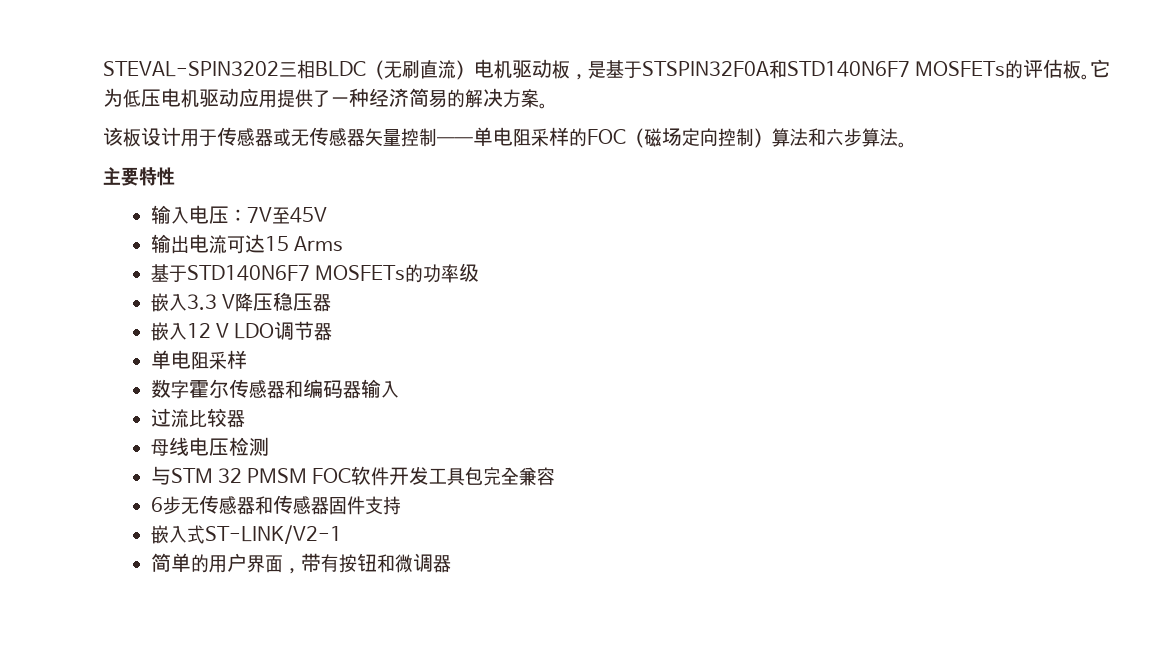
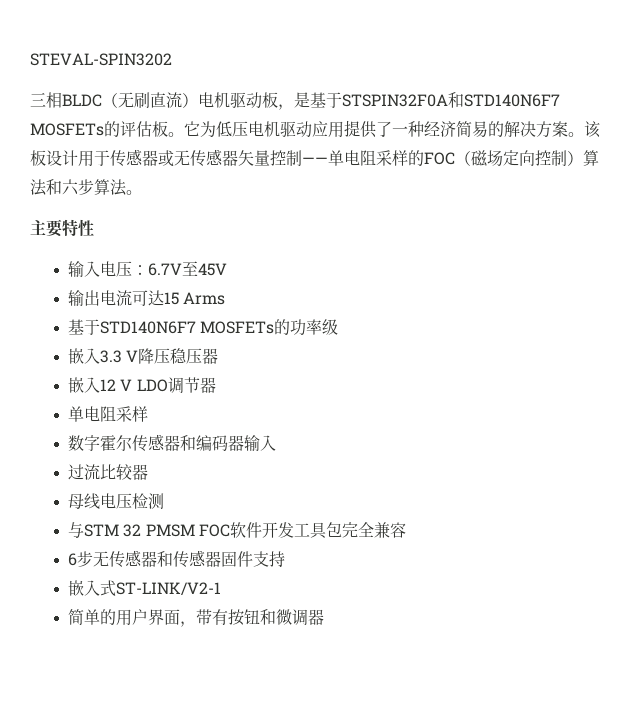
(279, 69) none -> (172, 59) //
(548, 106) // -> (584, 134) none
[246,207,272,223] 7V -> [147,263,182,276] 6.7V

